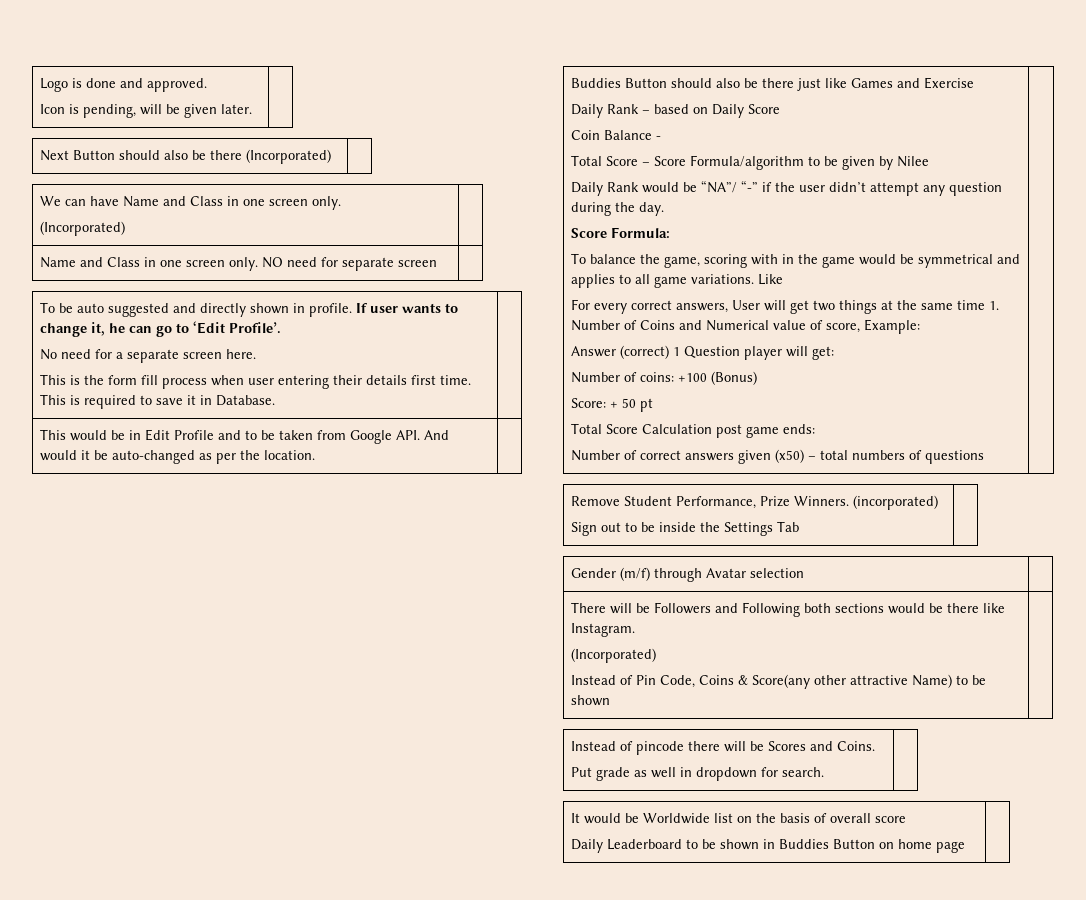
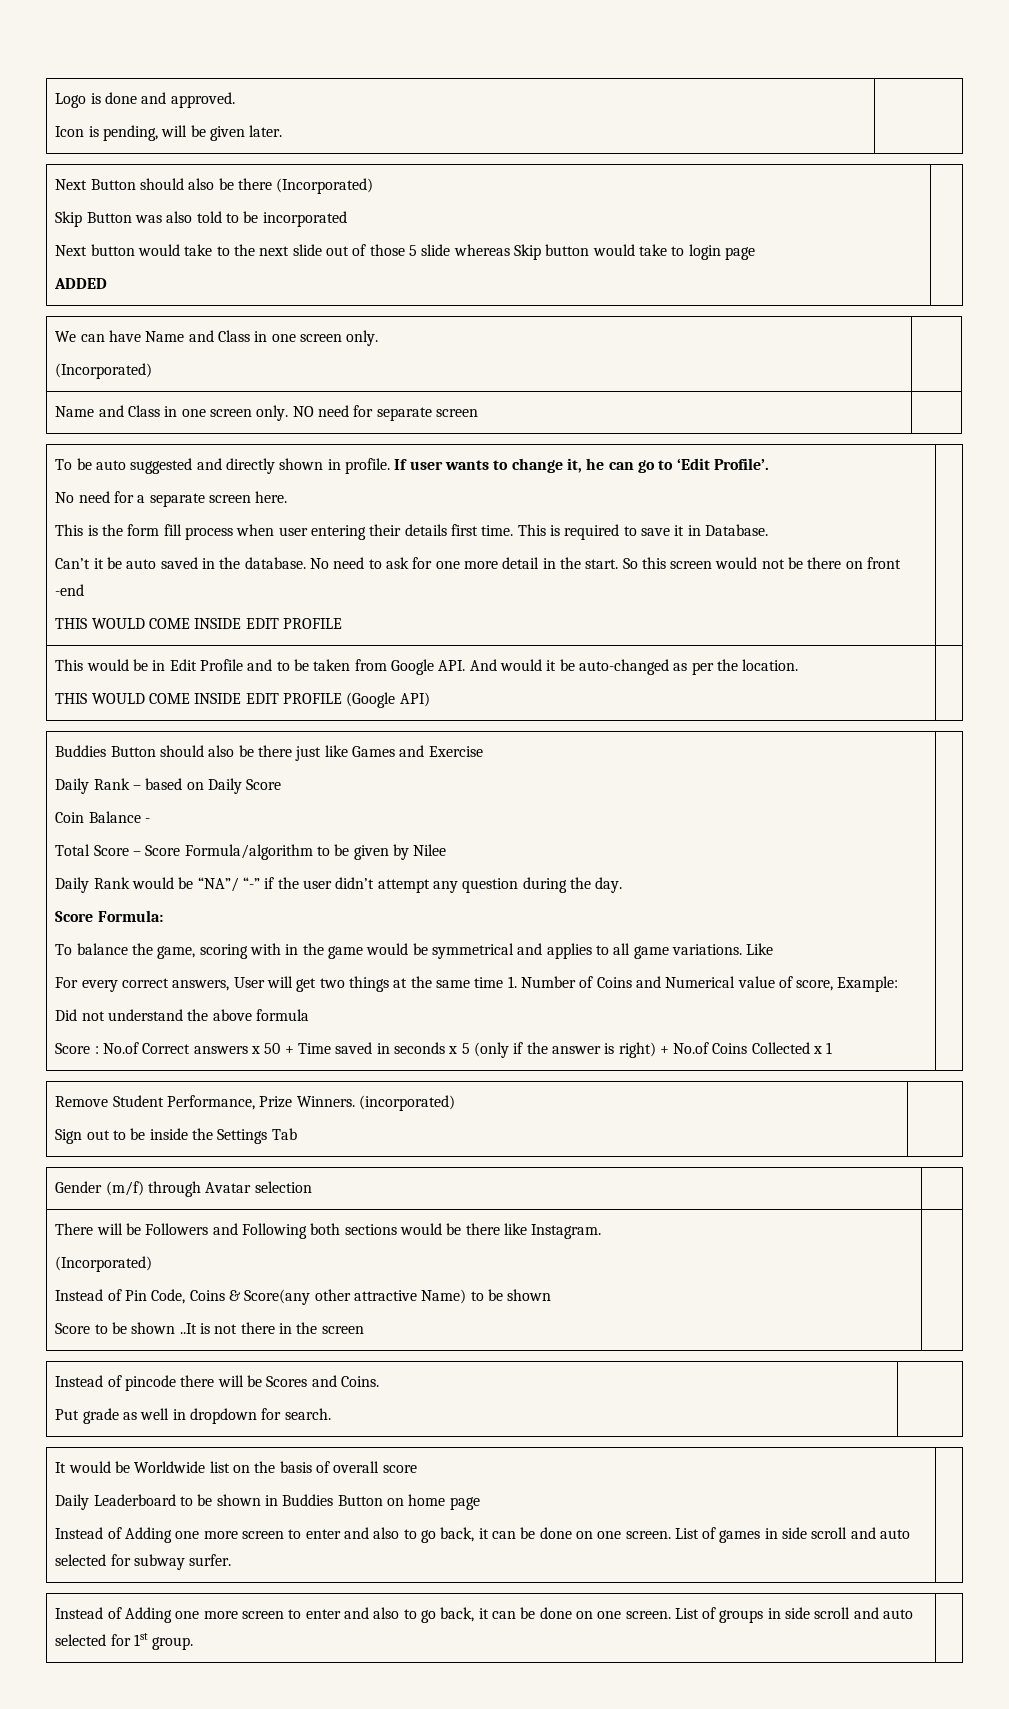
(332, 156) none -> [55,211,347,227] [55,244,755,260] [54,278,108,289] // Skip Button was also told to be incorporated // Next button would take to the next slide out of those 5 slide whereas Skip button would take to login page // ADDED
(276, 400) none -> [55,557,902,569] [55,584,85,596] [55,618,343,629] // Can’t it be auto saved in the database. No need to ask for one more detail in the start. So this screen would not be there on front -end // THIS WOULD COME INSIDE EDIT PROFILE
(316, 455) none -> [55,692,430,708] // THIS WOULD COME INSIDE EDIT PROFILE (Google API)
[571,345,835,360] [571,371,758,385] [571,398,654,412] [571,423,816,438] [571,449,985,464] Answer (correct) 1 Question player will get: // Number of coins: +100 (Bonus) // Score: + 50 pt // Total Score Calculation post game ends: // Number of correct answers given (x50) – total numbers of questions -> [55,1009,310,1021] [55,1042,833,1058] Did not understand the above formula // Score : No.of Correct answers x 50 + Time saved in seconds x 5 (only if the answer is right) + No.of Coins Collected x 1
(611, 700) none -> [55,1322,364,1334] // Score to be shown ..It is not there in the screen
(966, 847) none -> [55,1527,911,1543] [55,1554,232,1570] [55,1607,914,1623] [55,1633,194,1650] // Instead of Adding one more screen to enter and also to go back, it can be done on one screen. List of games in side scroll and auto selected for subway surfer. | // Instead of Adding one more screen to enter and also to go back, it can be done on one screen. List of groups in side scroll and auto selected for 1st group.

